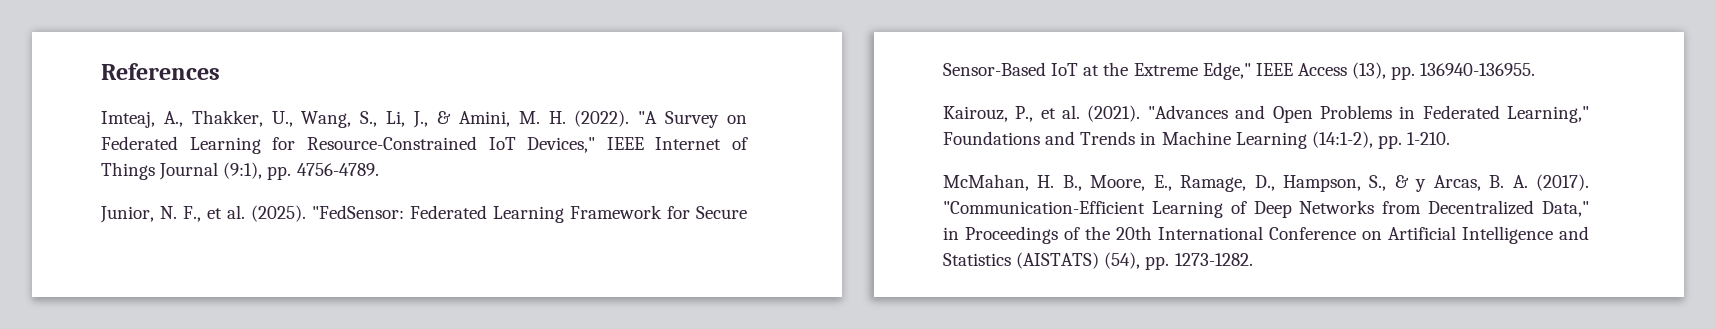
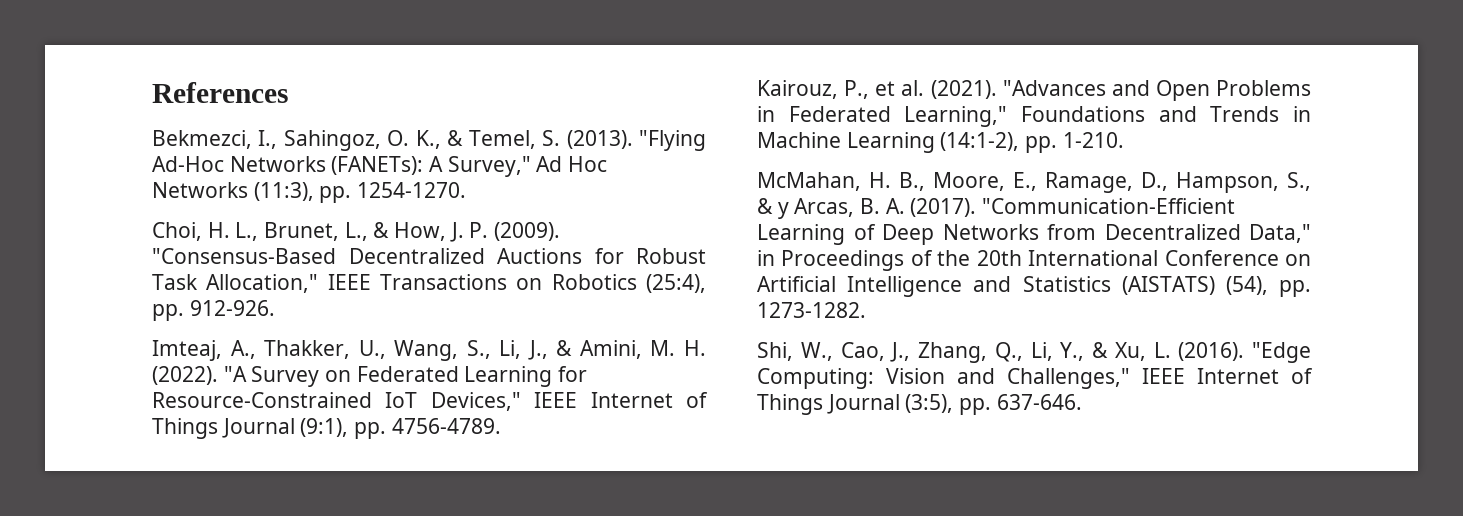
(220, 71) none -> [152,130,707,151] [152,156,608,177] [152,182,467,203] [152,222,561,242] [152,248,706,264] [152,274,706,293] [152,300,275,321] // Bekmezci, I., Sahingoz, O. K., & Temel, S. (2013). "Flying Ad-Hoc Networks (FANETs): A Survey," Ad Hoc Networks (11:3), pp. 1254-1270. // Choi, H. L., Brunet, L., & How, J. P. (2009). "Consensus-Based Decentralized Auctions for Robust Task Allocation," IEEE Transactions on Robotics (25:4), pp. 912-926.
[100,205,747,223] [943,62,1536,80] // Junior, N. F., et al. (2025). "FedSensor: Federated Learning Framework for Secure Sensor-Based IoT at the Extreme Edge," IEEE Access (13), pp. 136940-136955. -> (501, 426) none
(1253, 259) none -> [757,342,1311,363] [757,368,1313,389] [757,394,1082,415] // Shi, W., Cao, J., Zhang, Q., Li, Y., & Xu, L. (2016). "Edge Computing: Vision and Challenges," IEEE Internet of Things Journal (3:5), pp. 637-646.

